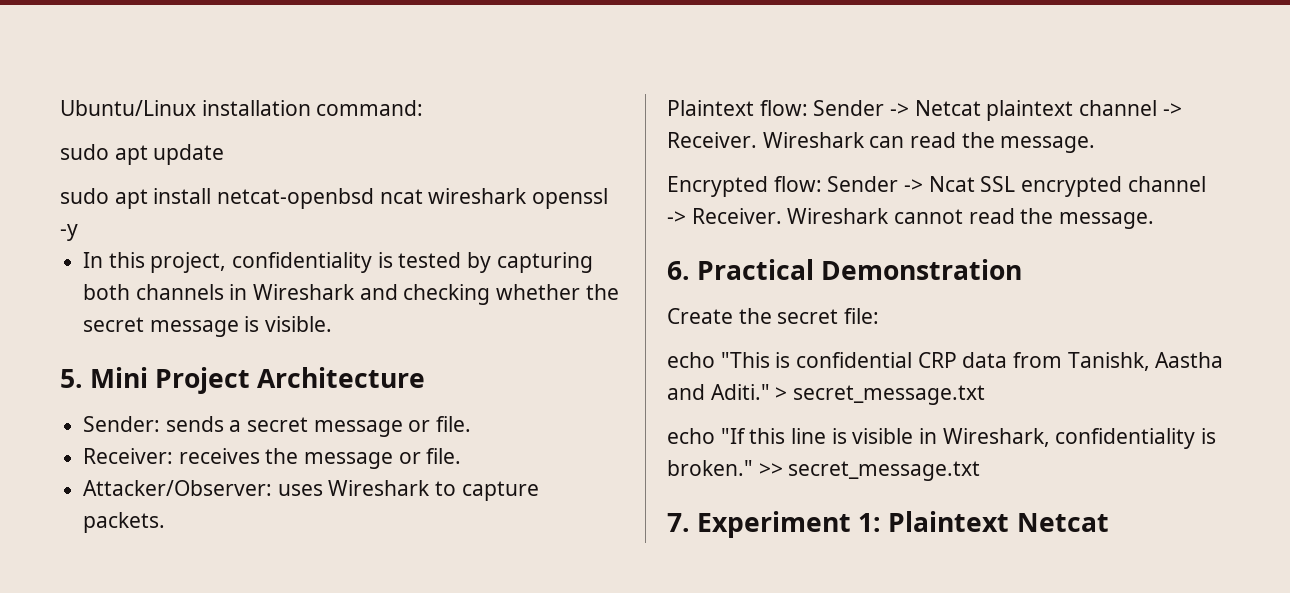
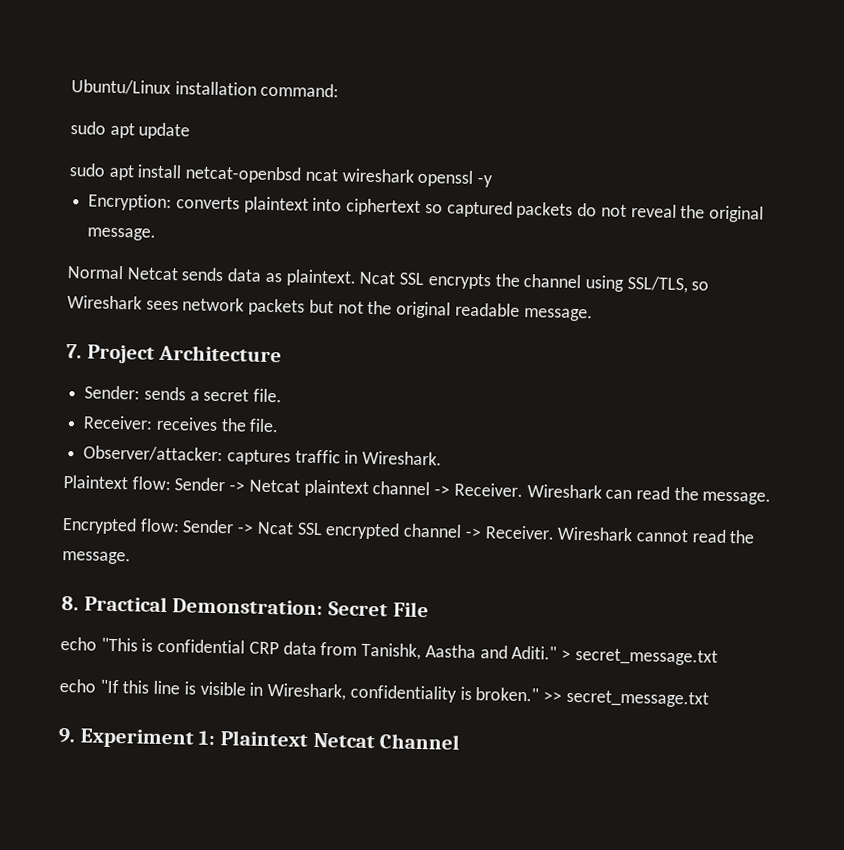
[83,252,593,273] [83,284,619,305] [83,316,333,337] [60,367,149,388] In this project, confidentiality is tested by capturing both channels in Wireshark and checking whether the secret message is visible. // 5. Mini -> [88,193,764,223] [87,227,157,241] [67,265,710,294] [67,295,593,322] [66,344,82,359] Encryption: converts plaintext into ciphertext so captured packets do not reveal the original message. // Normal Netcat sends data as plaintext. Ncat SSL encrypts the channel using SSL/TLS, so Wireshark sees network packets but not the original readable message. // 7.
[313,420,431,437] message or -> (250, 395) none
[304,448,462,469] [83,480,539,501] [83,512,166,533] message or file. // Attacker/Observer: uses Wireshark to capture packets. -> [249,418,280,433] [83,445,443,466] file. // Observer/attacker: captures traffic in Wireshark.
[667,259,1023,280] [667,308,880,324] 6. Practical Demonstration // Create the secret file: -> [61,595,429,618] 8. Practical Demonstration: Secret File
[667,513,690,532] 7. -> [58,727,76,744] 9.
(1109, 522) none -> [379,733,461,750] Channel

